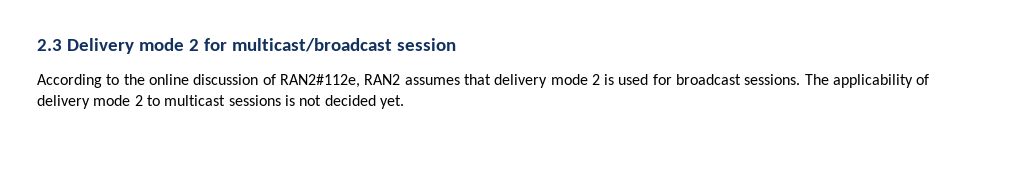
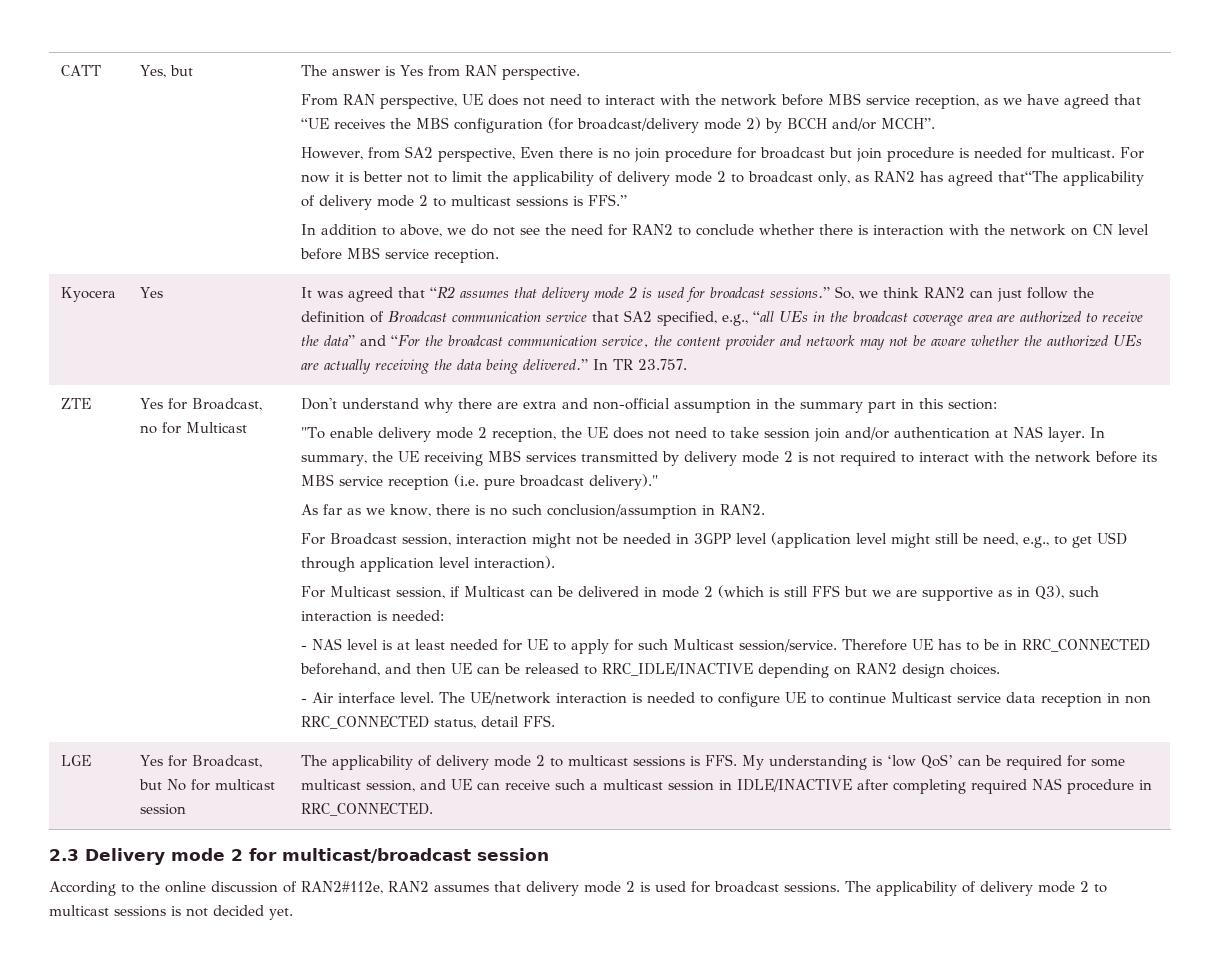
(37, 45) none -> [60,65,101,76] [139,65,193,78] [300,65,580,80] [300,93,1141,109] [300,117,935,133] [300,146,1144,162] [300,171,1144,186] [300,194,627,210] [300,224,1149,237] [299,247,499,263] [60,287,116,302] [139,287,163,298] [300,286,1094,302] [300,310,1143,326] [300,335,1142,350] [300,359,687,374] [60,398,91,409] [139,398,262,411] [139,422,247,434] [300,398,997,413] [300,426,1105,442] [300,450,1157,466] [300,474,658,490] [300,504,765,519] [300,532,1127,548] [300,556,555,572] [300,585,1099,601] [300,610,444,622] [300,638,1150,654] [299,663,1000,678] [300,692,1151,707] [300,715,555,729] [60,755,91,766] [139,755,262,768] [138,779,275,791] [139,804,186,815] [300,754,1125,770] [300,778,1152,794] [300,803,433,816] CATT | Yes, but | The answer is Yes from RAN perspective. // From RAN perspective, UE does not need to interact with the network before MBS service reception, as we have agreed that “UE receives the MBS configuration (for broadcast/delivery mode 2) by BCCH and/or MCCH”. // However, from SA2 perspective, Even there is no join procedure for broadcast but join procedure is needed for multicast. For now it is better not to limit the applicability of delivery mode 2 to broadcast only, as RAN2 has agreed that“The applicability of delivery mode 2 to multicast sessions is FFS.” // In addition to above, we do not see the need for RAN2 to conclude whether there is interaction with the network on CN level before MBS service reception. // Kyocera | Yes | It was agreed that “R2 assumes that delivery mode 2 is used for broadcast sessions.” So, we think RAN2 can just follow the definition of Broadcast communication service that SA2 specified, e.g., “all UEs in the broadcast coverage area are authorized to receive the data” and “For the broadcast communication service, the content provider and network may not be aware whether the authorized UEs are actually receiving the data being delivered.” In TR 23.757. // ZTE | Yes for Broadcast, no for Multicast | Don't understand why there are extra and non-official assumption in the summary part in this section: // "To enable delivery mode 2 reception, the UE does not need to take session join and/or authentication at NAS layer. In summary, the UE receiving MBS services transmitted by delivery mode 2 is not required to interact with the network before its MBS service reception (i.e. pure broadcast delivery)." // As far as we know, there is no such conclusion/assumption in RAN2. // For Broadcast session, interaction might not be needed in 3GPP level (application level might still be need, e.g., to get USD through application level interaction). // For Multicast session, if Multicast can be delivered in mode 2 (which is still FFS but we are supportive as in Q3), such interaction is needed: // - NAS level is at least needed for UE to apply for such Multicast session/service. Therefore UE has to be in RRC_CONNECTED beforehand, and then UE can be released to RRC_IDLE/INACTIVE depending on RAN2 design choices. // - Air interface level. The UE/network interaction is needed to configure UE to continue Multicast service data reception in non RRC_CONNECTED status, detail FFS. // LGE | Yes for Broadcast, but No for multicast session | The applicability of delivery mode 2 to multicast sessions is FFS. My understanding is ‘low QoS’ can be required for some multicast session, and UE can receive such a multicast session in IDLE/INACTIVE after completing required NAS procedure in RRC_CONNECTED. //

